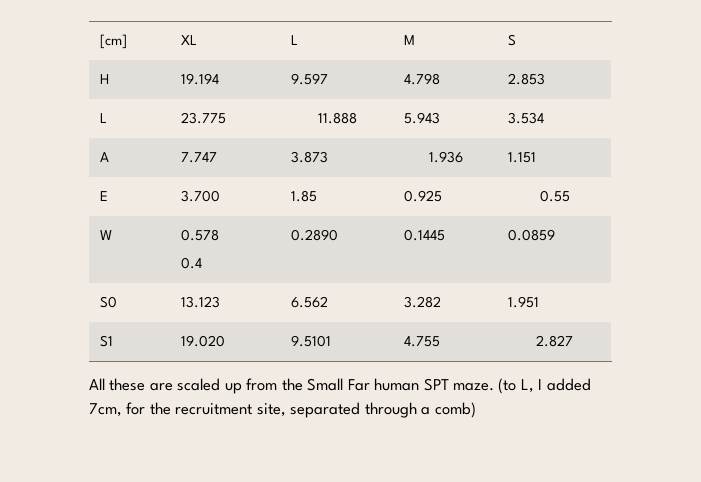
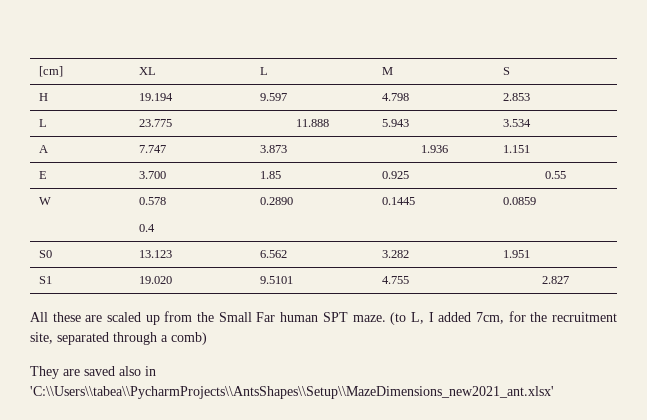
(476, 410) none -> [30,366,156,379] [30,386,554,399] // They are saved also in 'C:\\Users\\tabea\\PycharmProjects\\AntsShapes\\Setup\\MazeDimensions_new2021_ant.xlsx'

